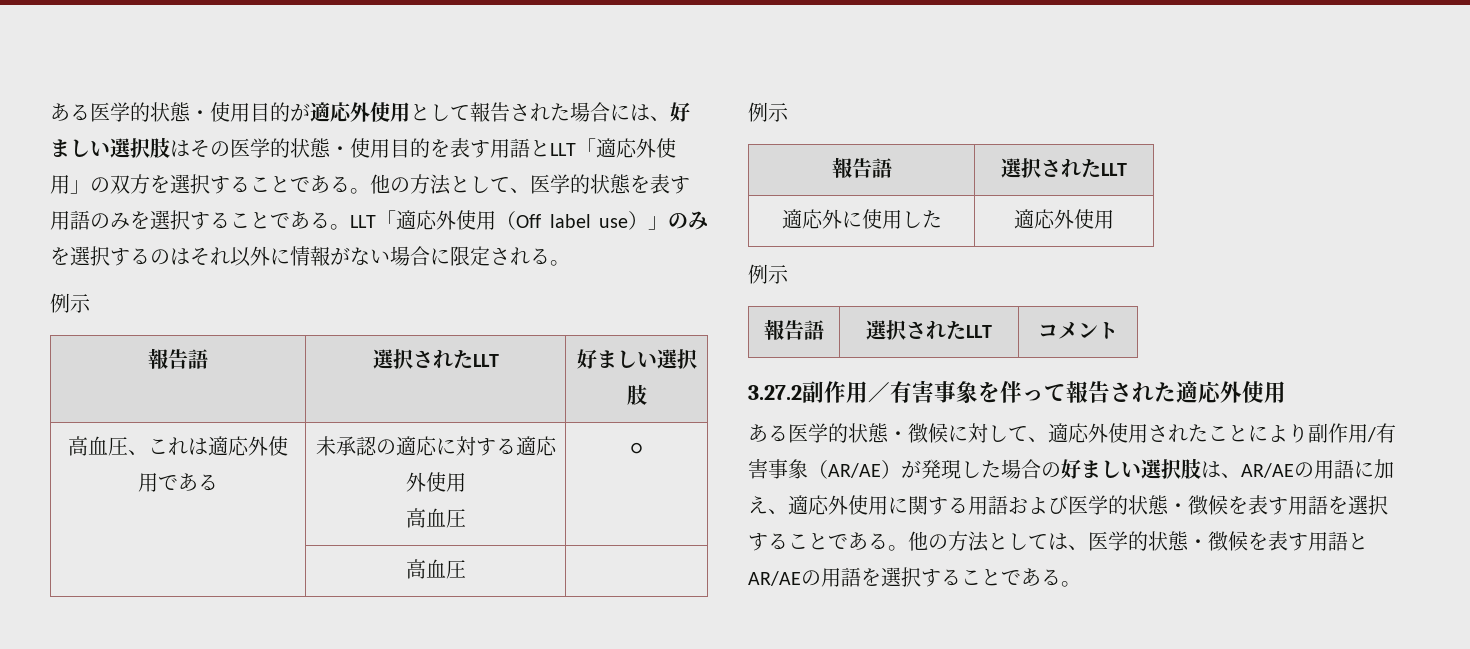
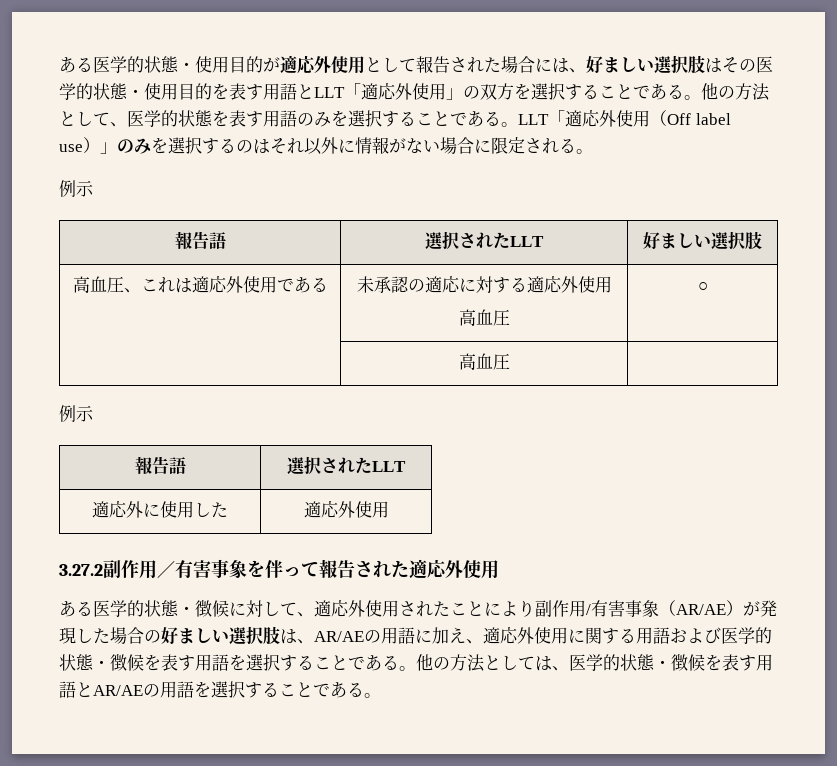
[748,264,789,284] [764,319,824,340] [866,320,992,340] [1038,322,1118,339] // 例示 // 報告語 | 選択されたLLT | コメント -> (389, 509) none

